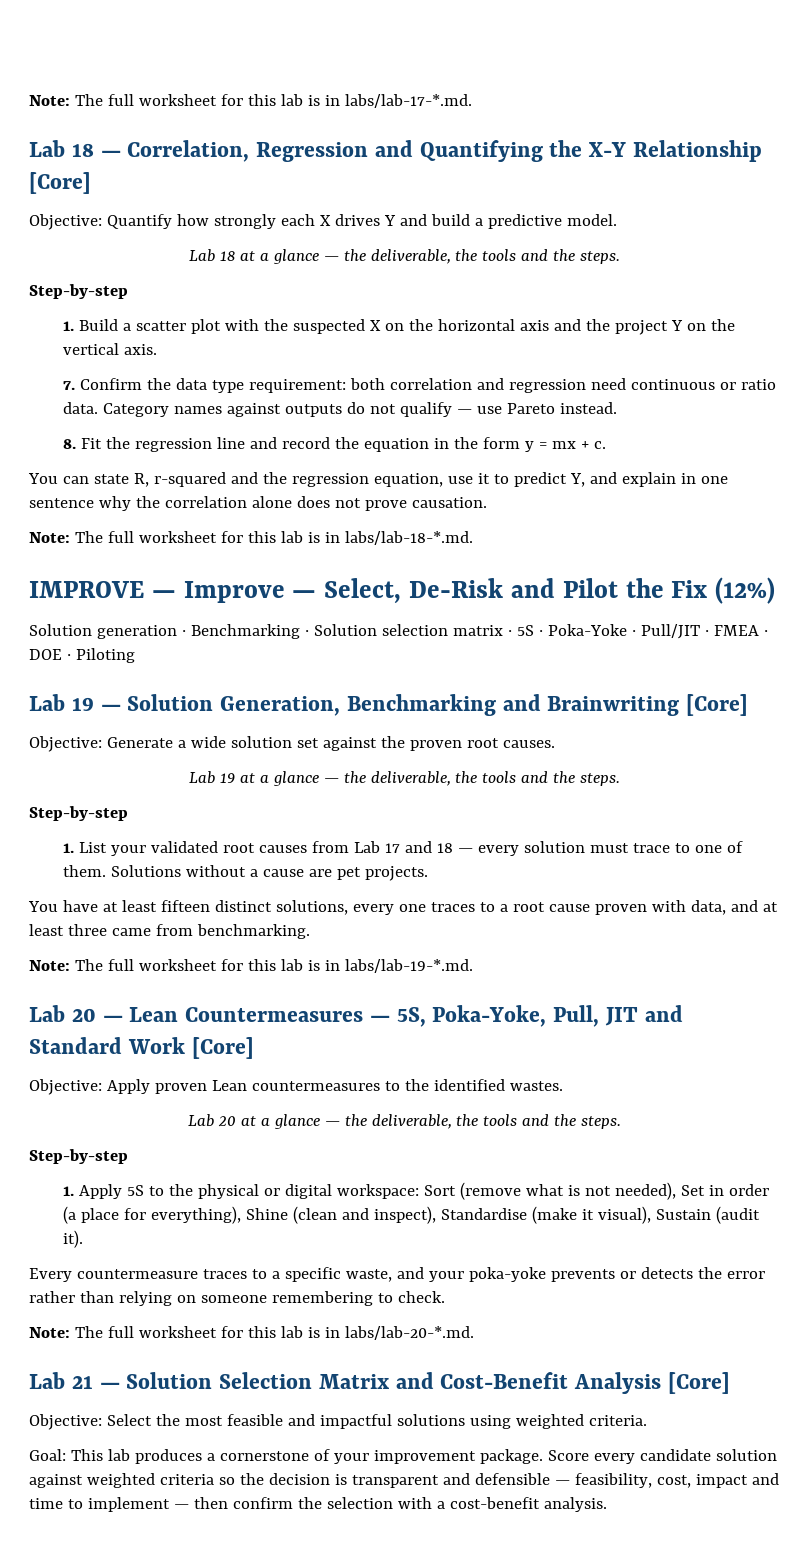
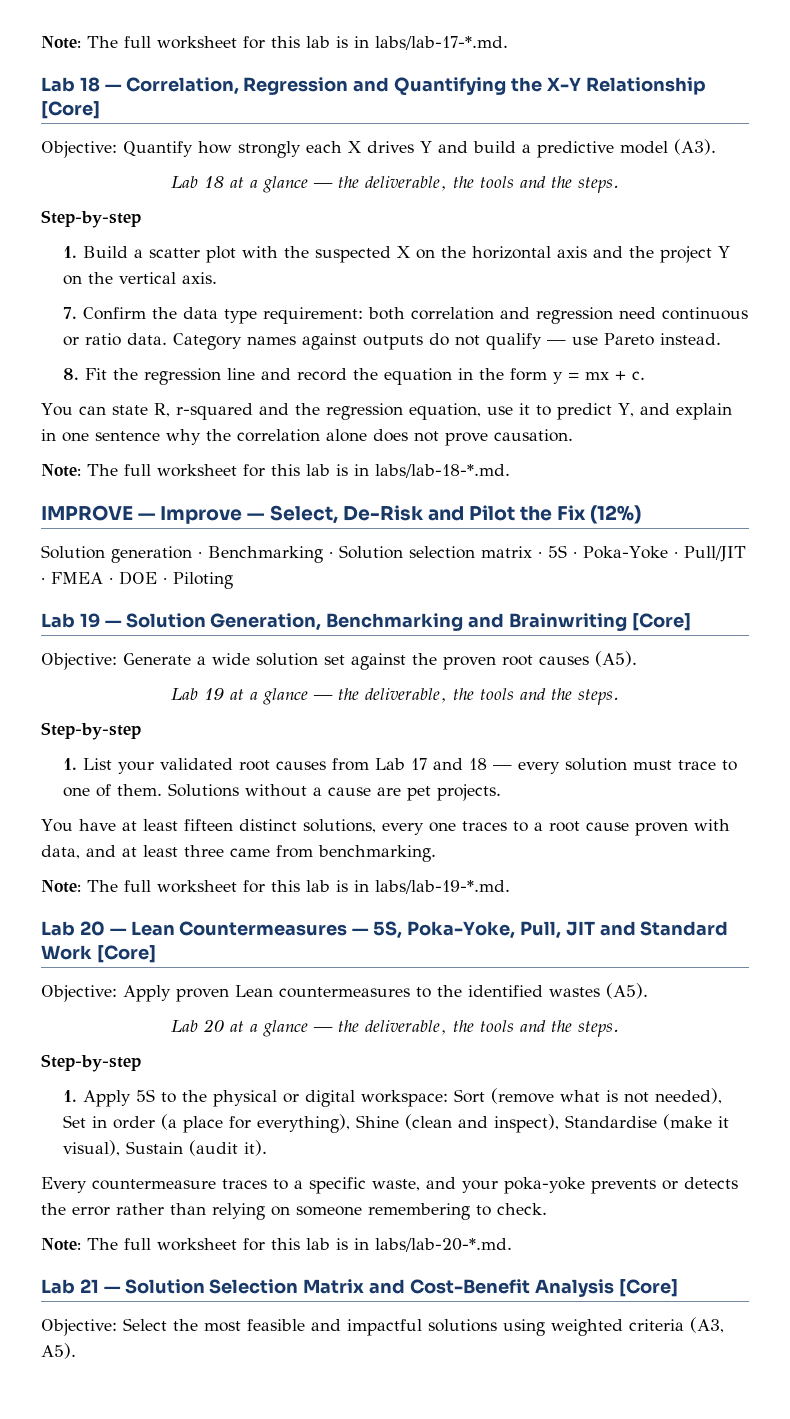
[566,214,617,226] model. -> [620,139,716,155] model (A3).
[502,740,555,748] causes. -> [539,651,637,667] causes (A5).
[509,1081,563,1091] wastes. -> [549,983,648,999] wastes (A5).
[588,1415,647,1426] [29,1449,777,1464] [29,1473,779,1488] [29,1497,607,1512] criteria. // Goal: This lab produces a cornerstone of your improvement package. Score every candidate solution against weighted criteria so the decision is transparent and defensible — feasibility, cost, impact and time to implement — then confirm the selection with a cost-benefit analysis. -> [629,1317,724,1333] [41,1343,76,1359] criteria (A3, A5).

